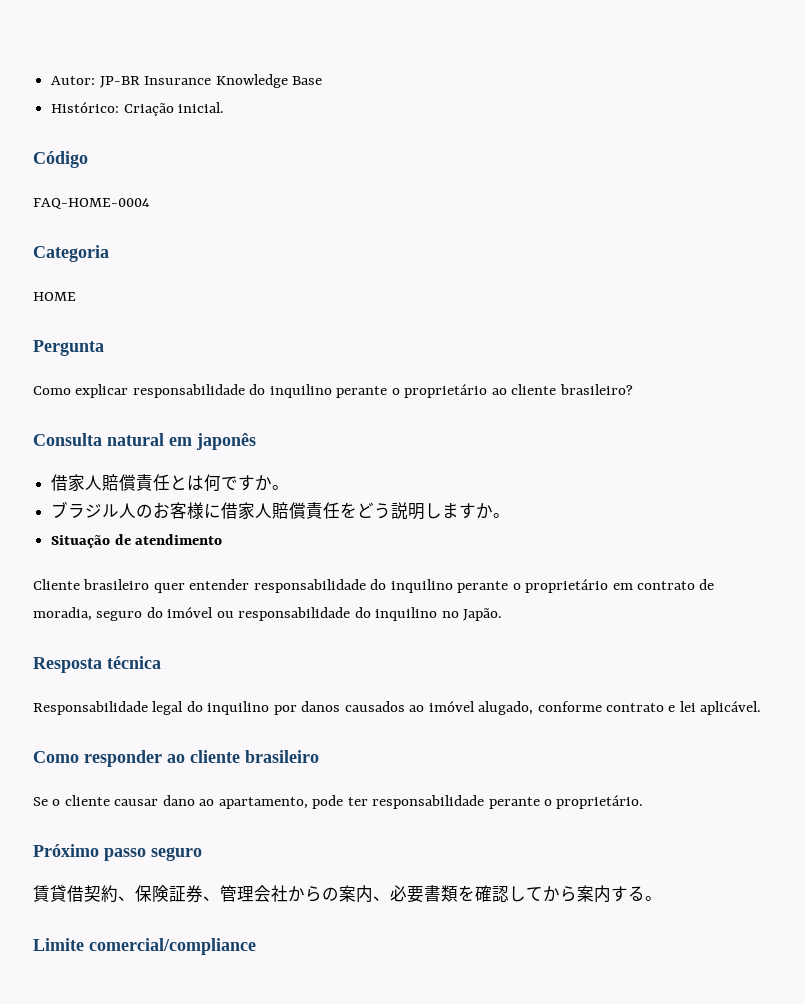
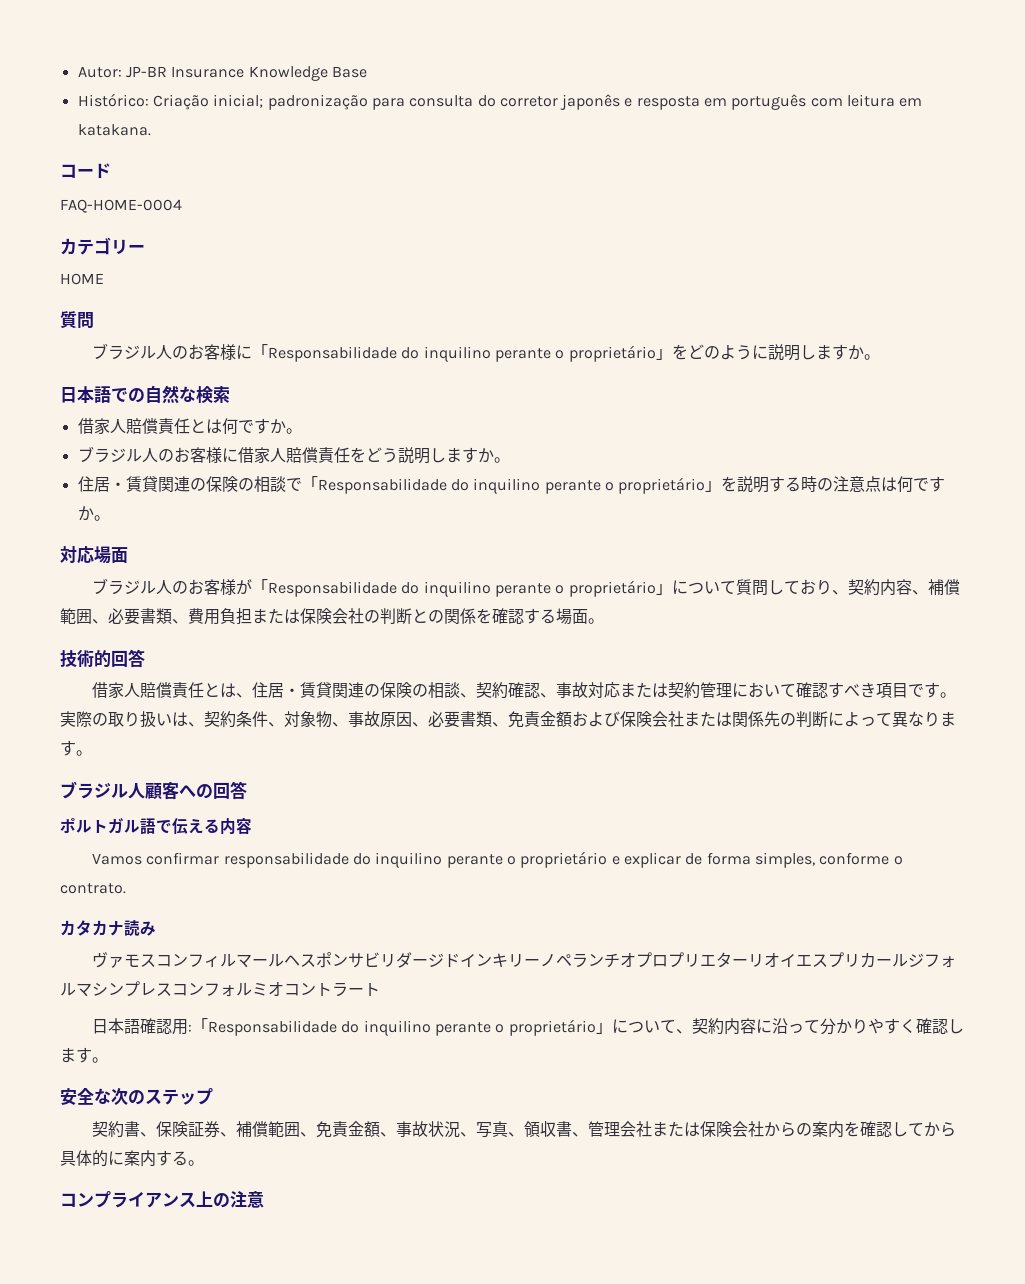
[178,102,225,113] [33,151,88,168] inicial. // Código -> [213,94,923,110] [77,124,151,136] [60,163,111,178] inicial; padronização para consulta do corretor japonês e resposta em português com leitura em katakana. // コード
[33,245,109,262] Categoria -> [60,237,145,255] カテゴリー
[33,340,104,356] [33,384,633,398] [33,433,256,450] Pergunta // Como explicar responsabilidade do inquilino perante o proprietário ao cliente brasileiro? // Consulta natural em japonês -> [60,311,94,329] [92,343,880,362] [60,385,230,404] 質問 // ブラジル人のお客様に「Responsabilidade do inquilino perante o proprietário」をどのように説明しますか。 // 日本語での自然な検索
[51,534,223,548] [33,579,715,593] [33,607,503,621] [33,656,161,673] [33,701,762,715] [33,750,319,767] [33,795,644,809] [33,844,202,861] [33,885,458,903] Situação de atendimento // Cliente brasileiro quer entender responsabilidade do inquilino perante o proprietário em contrato de moradia, seguro do imóvel ou responsabilidade do inquilino no Japão. // Resposta técnica // Responsabilidade legal do inquilino por danos causados ao imóvel alugado, conforme contrato e lei aplicável. // Como responder ao cliente brasileiro // Se o cliente causar dano ao apartamento, pode ter responsabilidade perante o proprietário. // Próximo passo seguro // 賃貸借契約、保険証券、管理会社からの案内、必要書類 -> [77,476,946,494] [77,506,110,521] [60,546,128,564] [92,578,960,597] [60,608,604,625] [60,649,145,668] [92,682,957,699] [60,711,956,728] [60,740,92,756] [60,781,247,800] [60,818,252,835] [92,851,903,868] [60,883,126,894] [60,920,156,937] [92,952,957,968] [60,981,380,997] [92,1018,964,1036] [60,1047,108,1063] [60,1088,213,1105] [92,1121,845,1138] 住居・賃貸関連の保険の相談で「Responsabilidade do inquilino perante o proprietário」を説明する時の注意点は何ですか。 // 対応場面 // ブラジル人のお客様が「Responsabilidade do inquilino perante o proprietário」について質問しており、契約内容、補償範囲、必要書類、費用負担または保険会社の判断との関係を確認する場面。 // 技術的回答 // 借家人賠償責任とは、住居・賃貸関連の保険の相談、契約確認、事故対応または契約管理において確認すべき項目です。実際の取り扱いは、契約条件、対象物、事故原因、必要書類、免責金額および保険会社または関係先の判断によって異なります。 // ブラジル人顧客への回答 // ポルトガル語で伝える内容 // Vamos confirmar responsabilidade do inquilino perante o proprietário e explicar de forma simples, conforme o contrato. // カタカナ読み // ヴァモスコンフィルマールヘスポンサビリダージドインキリーノペランチオプロプリエターリオイエスプリカールジフォルマシンプレスコンフォルミオコントラート // 日本語確認用:「Responsabilidade do inquilino perante o proprietário」について、契約内容に沿って分かりやすく確認します。 // 安全な次のステップ // 契約書、保険証券、補償範囲、免責金額、事故状況、写真、領収書、管理会社または保険会社からの案内
(577, 894) none -> [60,1150,124,1167] 具体的に
[33,938,256,955] Limite comercial/compliance -> [60,1191,264,1208] コンプライアンス上の注意

